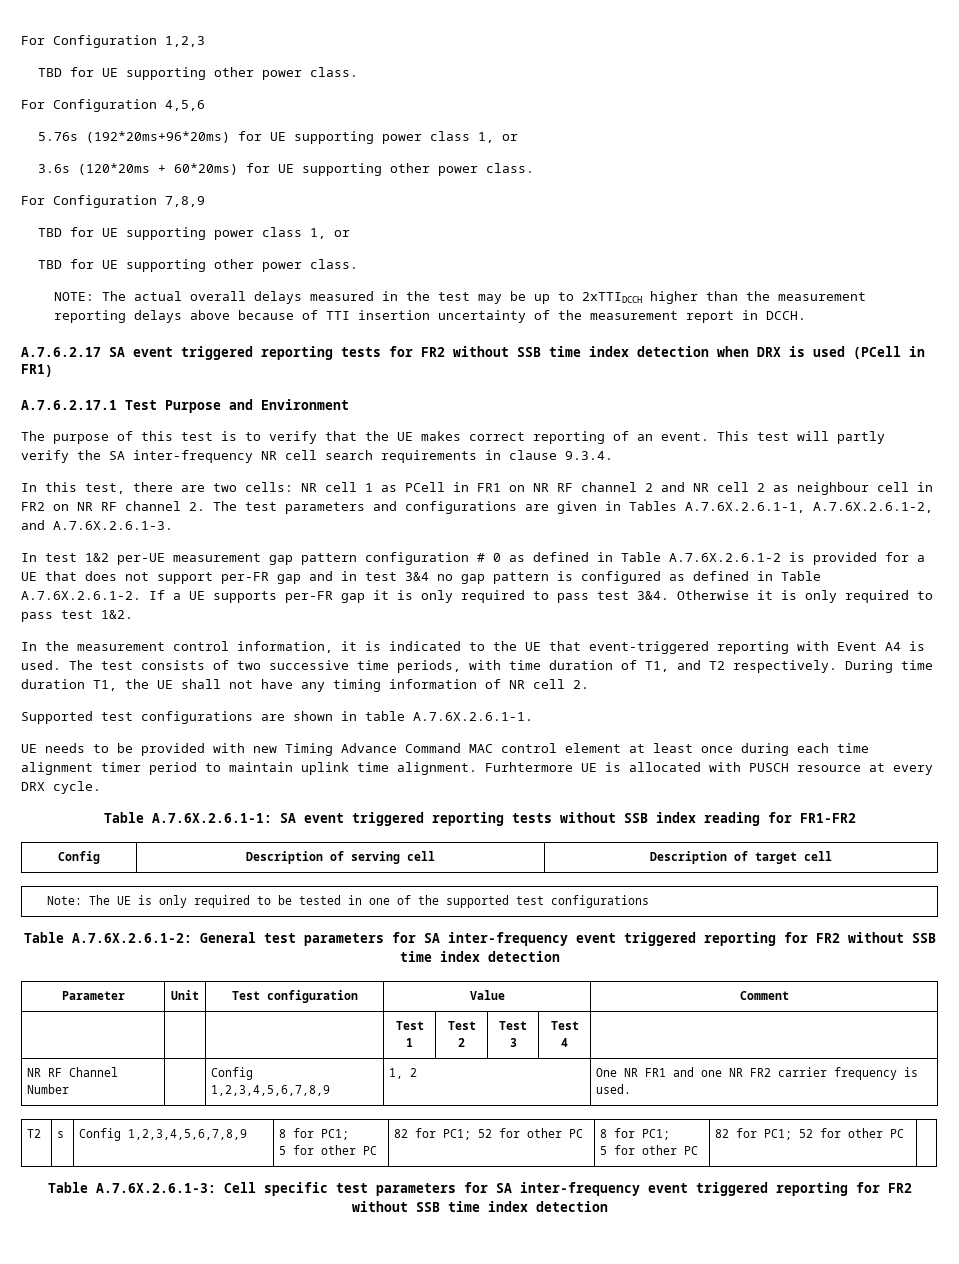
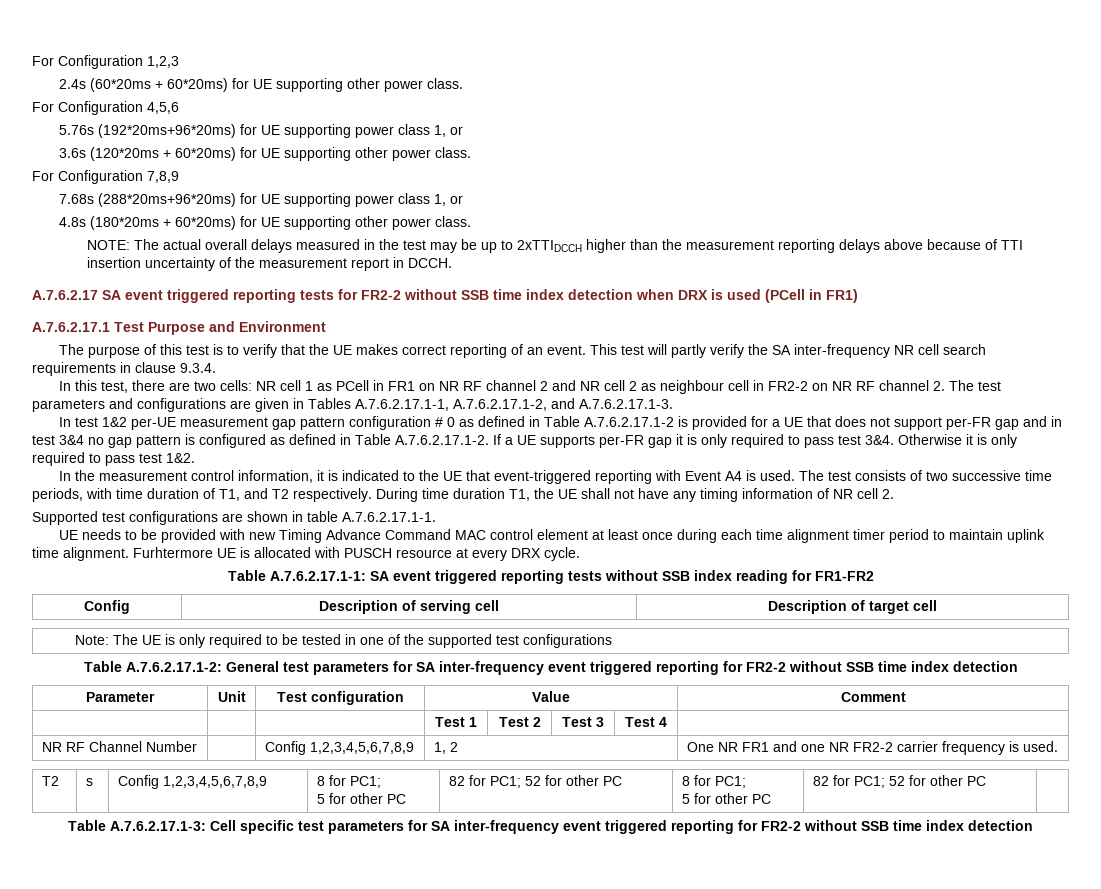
[37,68,62,77] TBD -> [59,78,229,92] 2.4s (60*20ms + 60*20ms)
[37,227,350,240] [37,260,62,269] TBD for UE supporting power class 1, or // TBD -> [59,193,464,207] [59,216,237,230] 7.68s (288*20ms+96*20ms) for UE supporting power class 1, or // 4.8s (180*20ms + 60*20ms)
[421,347,445,357] FR2 -> [361,290,401,300] FR2-2
[21,502,45,511] FR2 -> [767,381,808,391] FR2-2
[685,502,933,513] [21,520,173,530] A.7.6X.2.6.1-1, A.7.6X.2.6.1-2, and A.7.6X.2.6.1-3. -> [355,398,673,411] A.7.6.2.17.1-1, A.7.6.2.17.1-2, and A.7.6.2.17.1-3.
[669,553,781,562] A.7.6X.2.6.1-2 -> [583,417,674,427] A.7.6.2.17.1-2
[21,591,141,600] A.7.6X.2.6.1-2. -> [395,435,489,445] A.7.6.2.17.1-2.
[413,712,533,721] A.7.6X.2.6.1-1. -> [342,512,436,522] A.7.6.2.17.1-1.
[151,813,272,823] A.7.6X.2.6.1-1: -> [269,571,366,581] A.7.6.2.17.1-1:
[71,933,192,943] A.7.6X.2.6.1-2: -> [125,662,222,672] A.7.6.2.17.1-2:
[815,933,840,943] FR2 -> [745,662,786,672] FR2-2
[749,1068,771,1077] FR2 -> [852,742,893,752] FR2-2
[95,1183,216,1193] A.7.6X.2.6.1-3: -> [110,821,206,831] A.7.6.2.17.1-3:
[887,1183,912,1193] FR2 -> [761,821,801,831] FR2-2

